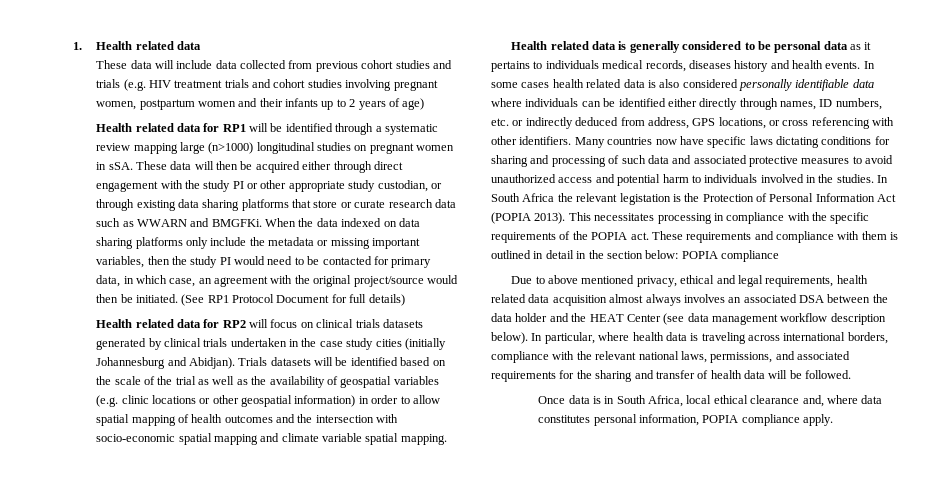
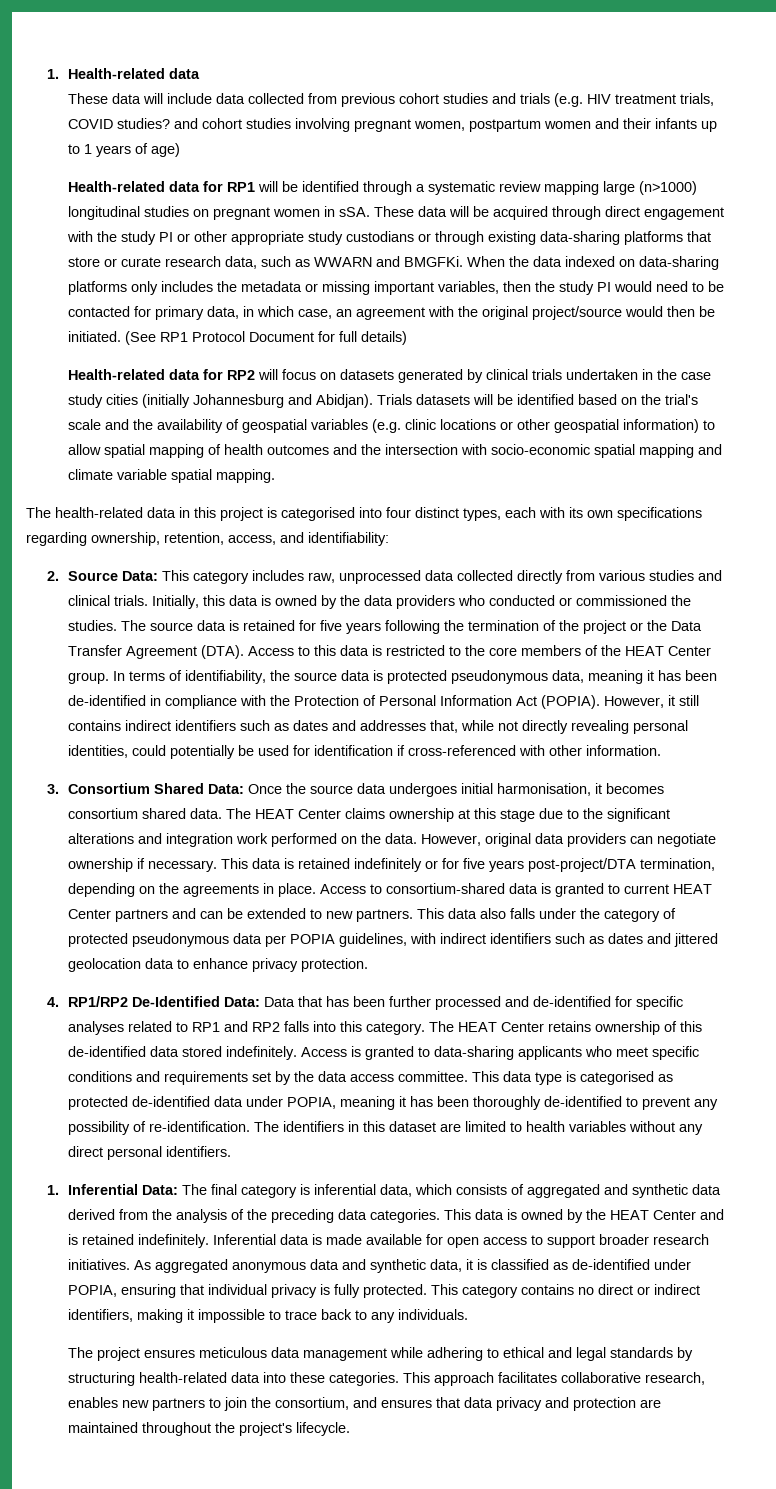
[72,41,174,50] 1. Health related -> [46,68,165,79] 1. Health-related
[224,79,249,88] trials -> [679,93,714,106] [67,118,170,129] trials, COVID studies?
[349,99,356,107] 2 -> [83,144,92,154] 1
[96,123,174,132] Health related -> [67,181,165,192] Health-related
[216,161,239,170] then -> (469, 211) none
[302,161,332,170] either -> (548, 213) none
[377,180,428,192] custodian, -> [345,231,414,242] custodians
[177,199,240,211] data sharing -> [539,231,620,245] data-sharing
[434,199,456,208] data -> [224,256,257,269] data,
[398,218,420,227] [96,237,134,249] data sharing -> [638,256,719,270] data-sharing
[210,237,247,246] include -> [160,281,213,292] includes
[96,319,174,328] Health related -> [67,369,165,380] Health-related
[316,319,380,328] clinical trials -> (336, 376) none
[114,376,248,385] scale of the trial as well as -> [664,394,698,405] [67,419,129,430] trial's scale and
[358,395,399,404] in order -> (699, 426) none
[511,41,872,53] [491,60,875,72] [491,79,874,91] [491,98,882,110] [491,117,895,129] [491,136,890,148] [491,155,894,167] [491,174,889,186] [491,193,681,205] Health related data is generally considered to be personal data as it pertains to individuals medical records, diseases history and health events. In some cases health related data is also considered personally identifiable data where individuals can be identified either directly through names, ID numbers, etc. or indirectly deduced from address, GPS locations, or cross referencing with other identifiers. Many countries now have specific laws dictating conditions for sharing and processing of such data and associated protective measures to avoid unauthorized access and potential harm to individuals involved in the studies. In South Africa the relevant legistation is -> [26,507,702,521] [26,532,389,546] [46,570,722,584] [67,595,691,609] [67,620,702,634] [67,645,711,659] [67,670,717,684] [67,695,266,709] The health-related data in this project is categorised into four distinct types, each with its own specifications regarding ownership, retention, access, and identifiability: // 2. Source Data: This category includes raw, unprocessed data collected directly from various studies and clinical trials. Initially, this data is owned by the data providers who conducted or commissioned the studies. The source data is retained for five years following the termination of the project or the Data Transfer Agreement (DTA). Access to this data is restricted to the core members of the HEAT Center group. In terms of identifiability, the source data is protected pseudonymous data, meaning it has been de-identified in compliance with
[491,212,870,224] [491,231,899,243] [491,250,779,262] [511,275,868,287] [491,294,888,306] [491,313,886,325] [491,332,888,344] [491,351,850,363] [491,370,852,382] [538,395,883,407] [538,414,834,426] (POPIA 2013). This necessitates processing in compliance with the specific requirements of the POPIA act. These requirements and compliance with them is outlined in detail in the section below: POPIA compliance // Due to above mentioned privacy, ethical and legal requirements, health related data acquisition almost always involves an associated DSA between the data holder and the HEAT Center (see data management workflow description below). In particular, where health data is traveling across international borders, compliance with the relevant national laws, permissions, and associated requirements for the sharing and transfer of health data will be followed. // Once data is in South Africa, local ethical clearance and, where data constitutes personal information, POPIA compliance apply. -> [540,695,699,709] [67,720,688,734] [67,745,661,759] [46,783,664,797] [67,808,670,822] [67,833,716,847] [67,858,715,872] [67,883,712,897] [67,908,676,922] [67,933,718,947] [67,958,368,972] [46,996,683,1010] [67,1021,702,1035] [67,1046,699,1060] [67,1071,673,1085] [67,1096,718,1110] [67,1121,703,1135] [67,1146,231,1160] [46,1184,721,1198] [67,1209,724,1223] [67,1234,709,1248] [67,1259,691,1273] [67,1284,700,1298] [67,1309,468,1323] [67,1347,693,1361] [67,1372,705,1386] [67,1397,661,1411] [67,1422,350,1436] (POPIA). However, it still contains indirect identifiers such as dates and addresses that, while not directly revealing personal identities, could potentially be used for identification if cross-referenced with other information. // 3. Consortium Shared Data: Once the source data undergoes initial harmonisation, it becomes consortium shared data. The HEAT Center claims ownership at this stage due to the significant alterations and integration work performed on the data. However, original data providers can negotiate ownership if necessary. This data is retained indefinitely or for five years post-project/DTA termination, depending on the agreements in place. Access to consortium-shared data is granted to current HEAT Center partners and can be extended to new partners. This data also falls under the category of protected pseudonymous data per POPIA guidelines, with indirect identifiers such as dates and jittered geolocation data to enhance privacy protection. // 4. RP1/RP2 De-Identified Data: Data that has been further processed and de-identified for specific analyses related to RP1 and RP2 falls into this category. The HEAT Center retains ownership of this de-identified data stored indefinitely. Access is granted to data-sharing applicants who meet specific conditions and requirements set by the data access committee. This data type is categorised as protected de-identified data under POPIA, meaning it has been thoroughly de-identified to prevent any possibility of re-identification. The identifiers in this dataset are limited to health variables without any direct personal identifiers. // 1. Inferential Data: The final category is inferential data, which consists of aggregated and synthetic data derived from the analysis of the preceding data categories. This data is owned by the HEAT Center and is retained indefinitely. Inferential data is made available for open access to support broader research initiatives. As aggregated anonymous data and synthetic data, it is classified as de-identified under POPIA, ensuring that individual privacy is fully protected. This category contains no direct or indirect identifiers, making it impossible to trace back to any individuals. // The project ensures meticulous data management while adhering to ethical and legal standards by structuring health-related data into these categories. This approach facilitates collaborative research, enables new partners to join the consortium, and ensures that data privacy and protection are maintained throughout the project's lifecycle.

